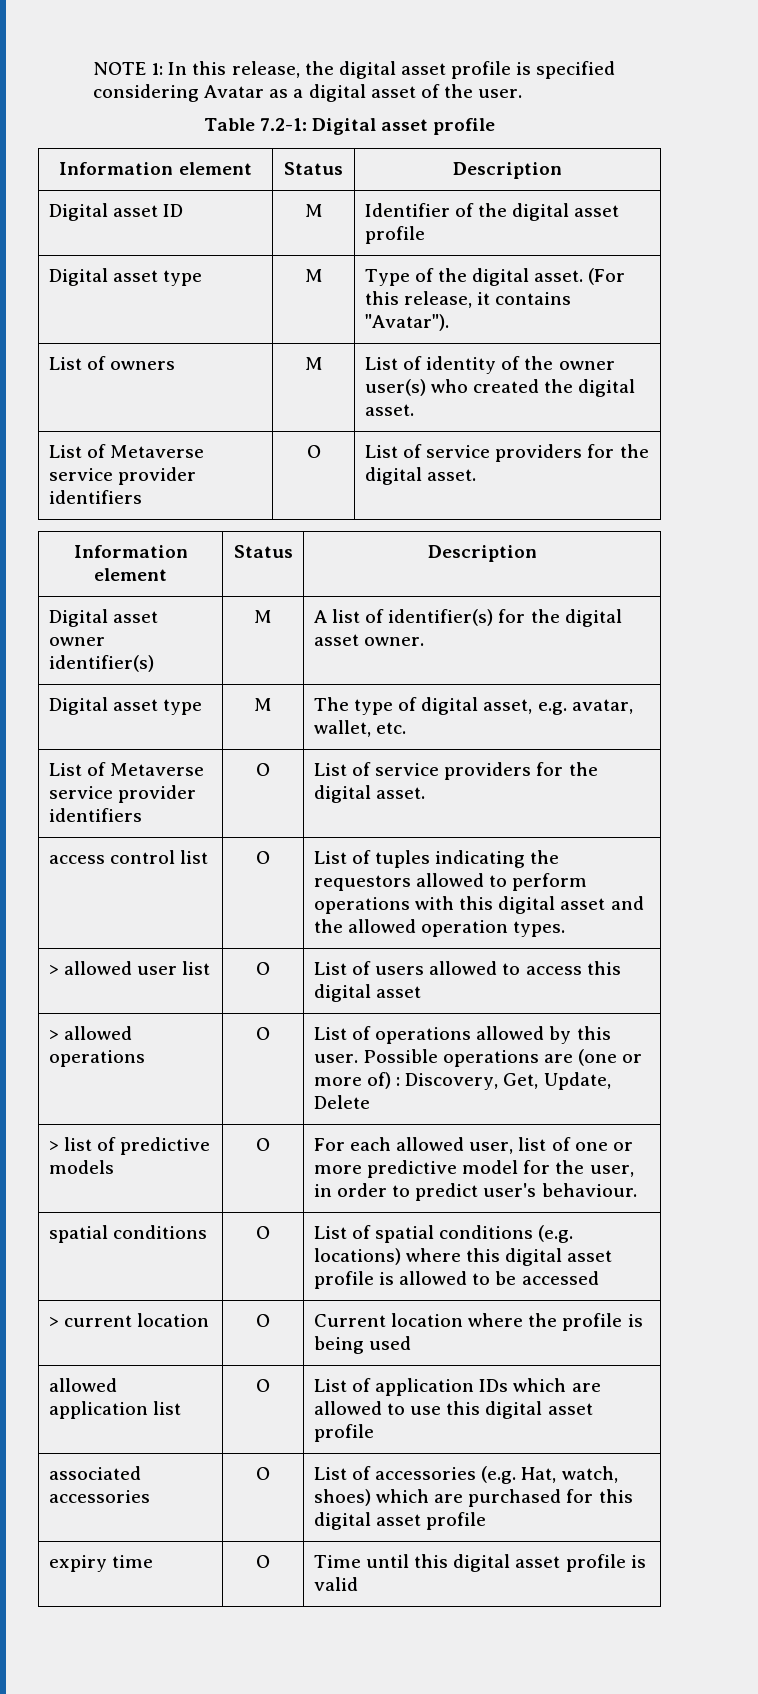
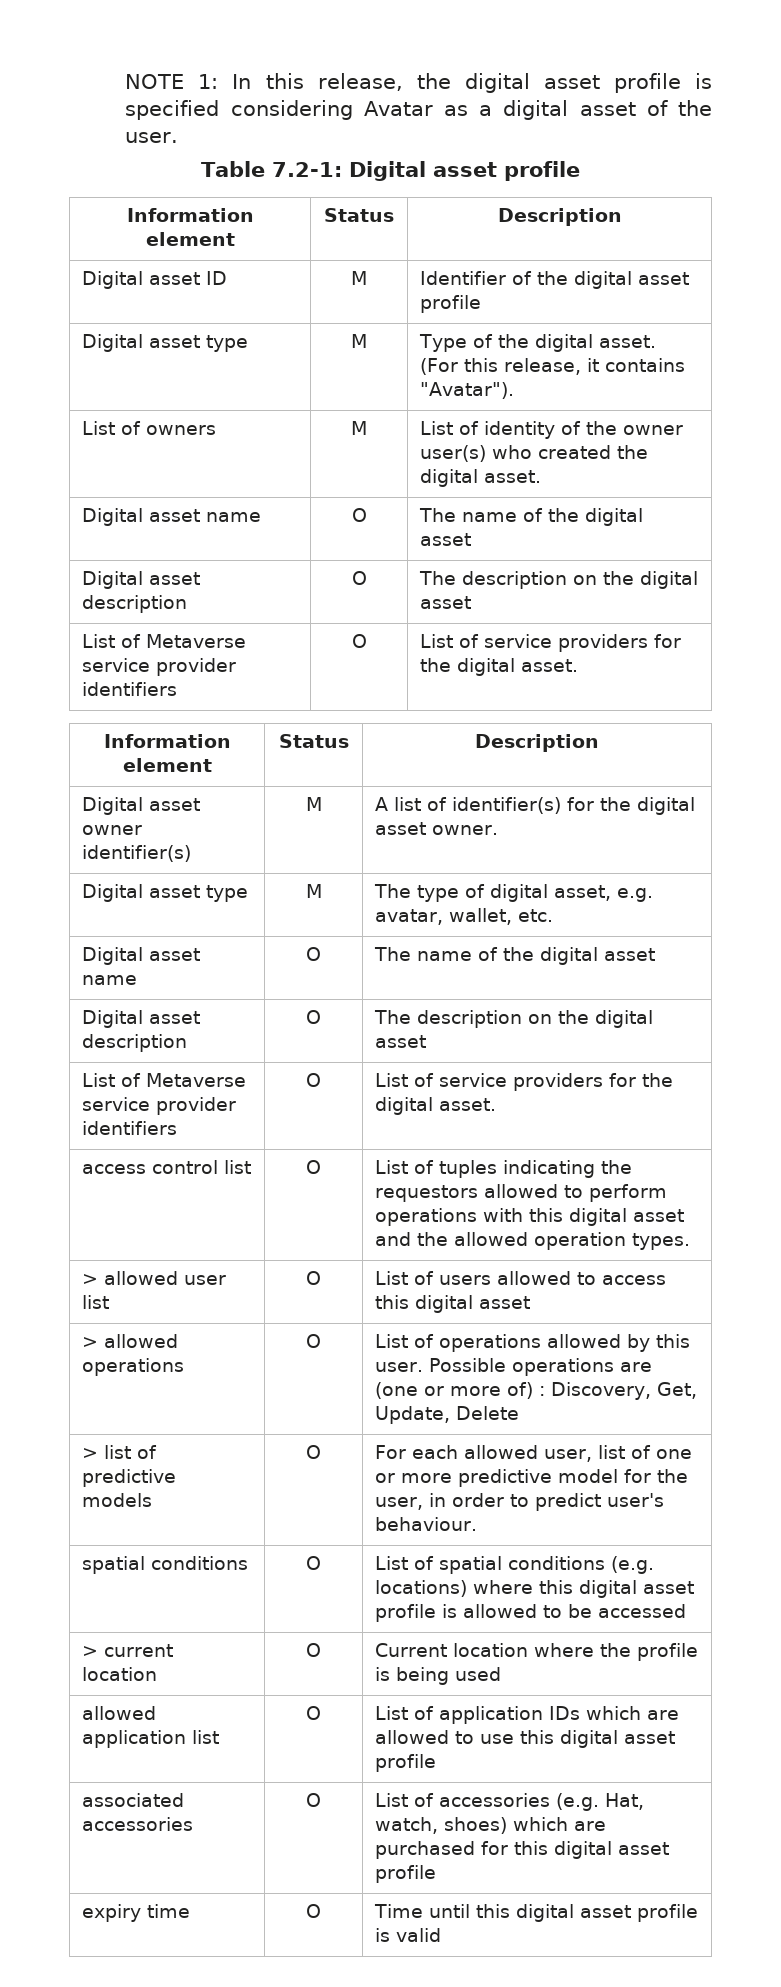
(414, 410) none -> [82,508,262,526] [351,508,367,522] [419,508,644,526] [420,533,472,546] [82,571,201,589] [82,595,188,613] [351,571,367,585] [419,571,699,589] [420,596,472,609] // Digital asset name | O | The name of the digital asset // Digital asset description | O | The description on the digital asset
(406, 728) none -> [82,947,201,965] [82,975,138,985] [306,947,321,961] [374,947,656,965] [82,1010,201,1028] [82,1034,188,1052] [306,1010,321,1024] [374,1010,654,1028] [375,1035,427,1048] // Digital asset name | O | The name of the digital asset // Digital asset description | O | The description on the digital asset

